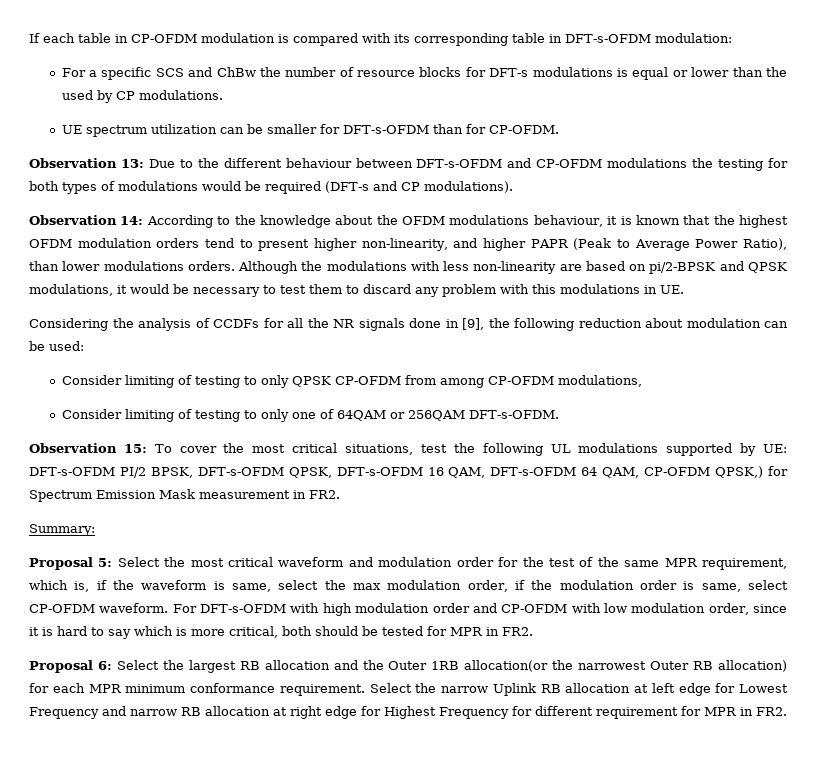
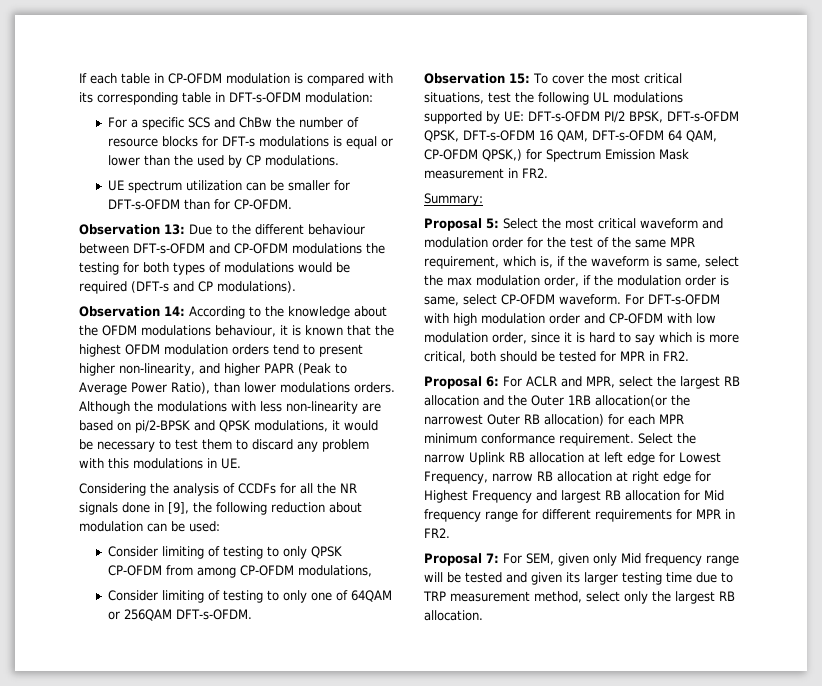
[116,660,159,670] Select -> [503,376,653,388] For ACLR and MPR, select
[29,706,126,719] Frequency and -> [424,471,488,484] Frequency,
(509, 713) none -> [536,490,724,503] [424,509,518,522] and largest RB allocation for Mid frequency range
[596,706,787,719] requirement for MPR in FR2. -> [595,509,735,522] [424,528,450,538] [424,553,739,566] [424,572,733,585] [423,591,735,604] [424,610,483,621] requirements for MPR in FR2. // Proposal 7: For SEM, given only Mid frequency range will be tested and given its larger testing time due to TRP measurement method, select only the largest RB allocation.

